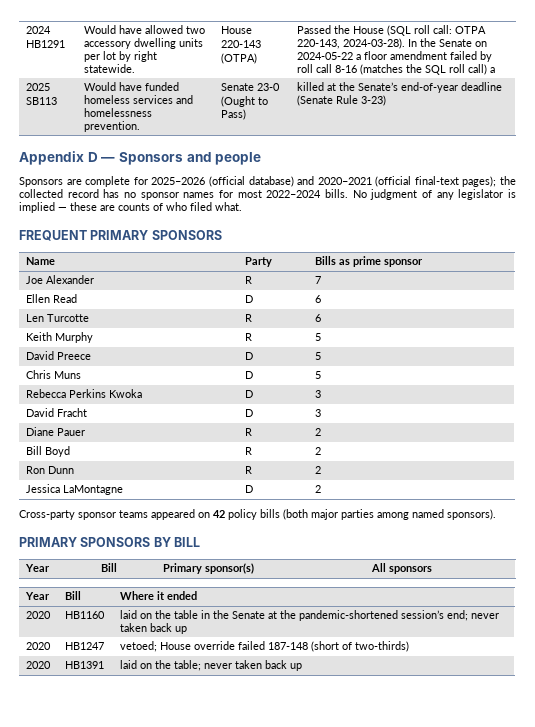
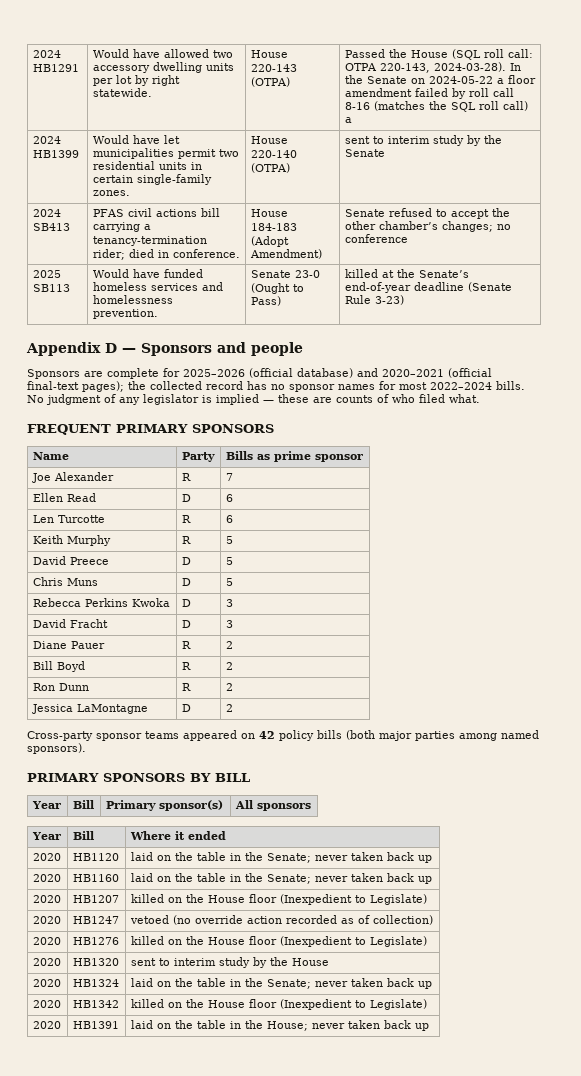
(496, 70) none -> [32,136,61,144] [32,150,79,158] [92,135,180,144] [92,148,239,159] [92,161,202,170] [92,174,212,185] [92,190,130,196] [250,136,288,144] [250,150,297,158] [250,163,290,173] [344,135,502,146] [344,149,385,157] [32,209,61,217] [32,223,70,231] [92,208,220,217] [92,222,151,232] [92,236,207,246] [92,249,240,260] [250,209,288,217] [250,223,297,231] [250,236,289,247] [249,249,322,259] [344,208,510,219] [344,221,511,232] [344,234,408,243] // 2024 HB1399 | Would have let municipalities permit two residential units in certain single-family zones. | House 220-140 (OTPA) | sent to interim study by the Senate // 2024 SB413 | PFAS civil actions bill carrying a tenancy-termination rider; died in conference. | House 184-183 (Adopt Amendment) | Senate refused to accept the other chamber’s changes; no conference
(198, 595) none -> [32,853,61,861] [72,853,119,861] [130,852,432,863] // 2020 | HB1120 | laid on the table in the Senate; never taken back up
[232,610,500,621] [120,623,188,634] [26,642,52,650] [65,642,105,650] [120,641,410,652] Senate at the pandemic-shortened session’s end; never taken back up // 2020 | HB1247 | vetoed; House override failed 187-148 (short of two-thirds) -> [266,873,432,884] [32,895,61,903] [72,895,119,903] [130,894,427,905] [32,916,61,924] [72,916,119,924] [129,915,433,925] [32,937,61,945] [72,937,119,945] [130,936,427,947] [32,958,61,966] [72,958,119,966] [130,957,329,968] [32,979,61,987] [72,979,119,987] [130,978,432,989] [32,1000,61,1008] [72,1000,119,1008] [130,999,427,1010] Senate; never taken back up // 2020 | HB1207 | killed on the House floor (Inexpedient to Legislate) // 2020 | HB1247 | vetoed (no override action recorded as of collection) // 2020 | HB1276 | killed on the House floor (Inexpedient to Legislate) // 2020 | HB1320 | sent to interim study by the House // 2020 | HB1324 | laid on the table in the Senate; never taken back up // 2020 | HB1342 | killed on the House floor (Inexpedient to Legislate)
[174,660,202,671] table; -> [196,1020,308,1031] table in the House;

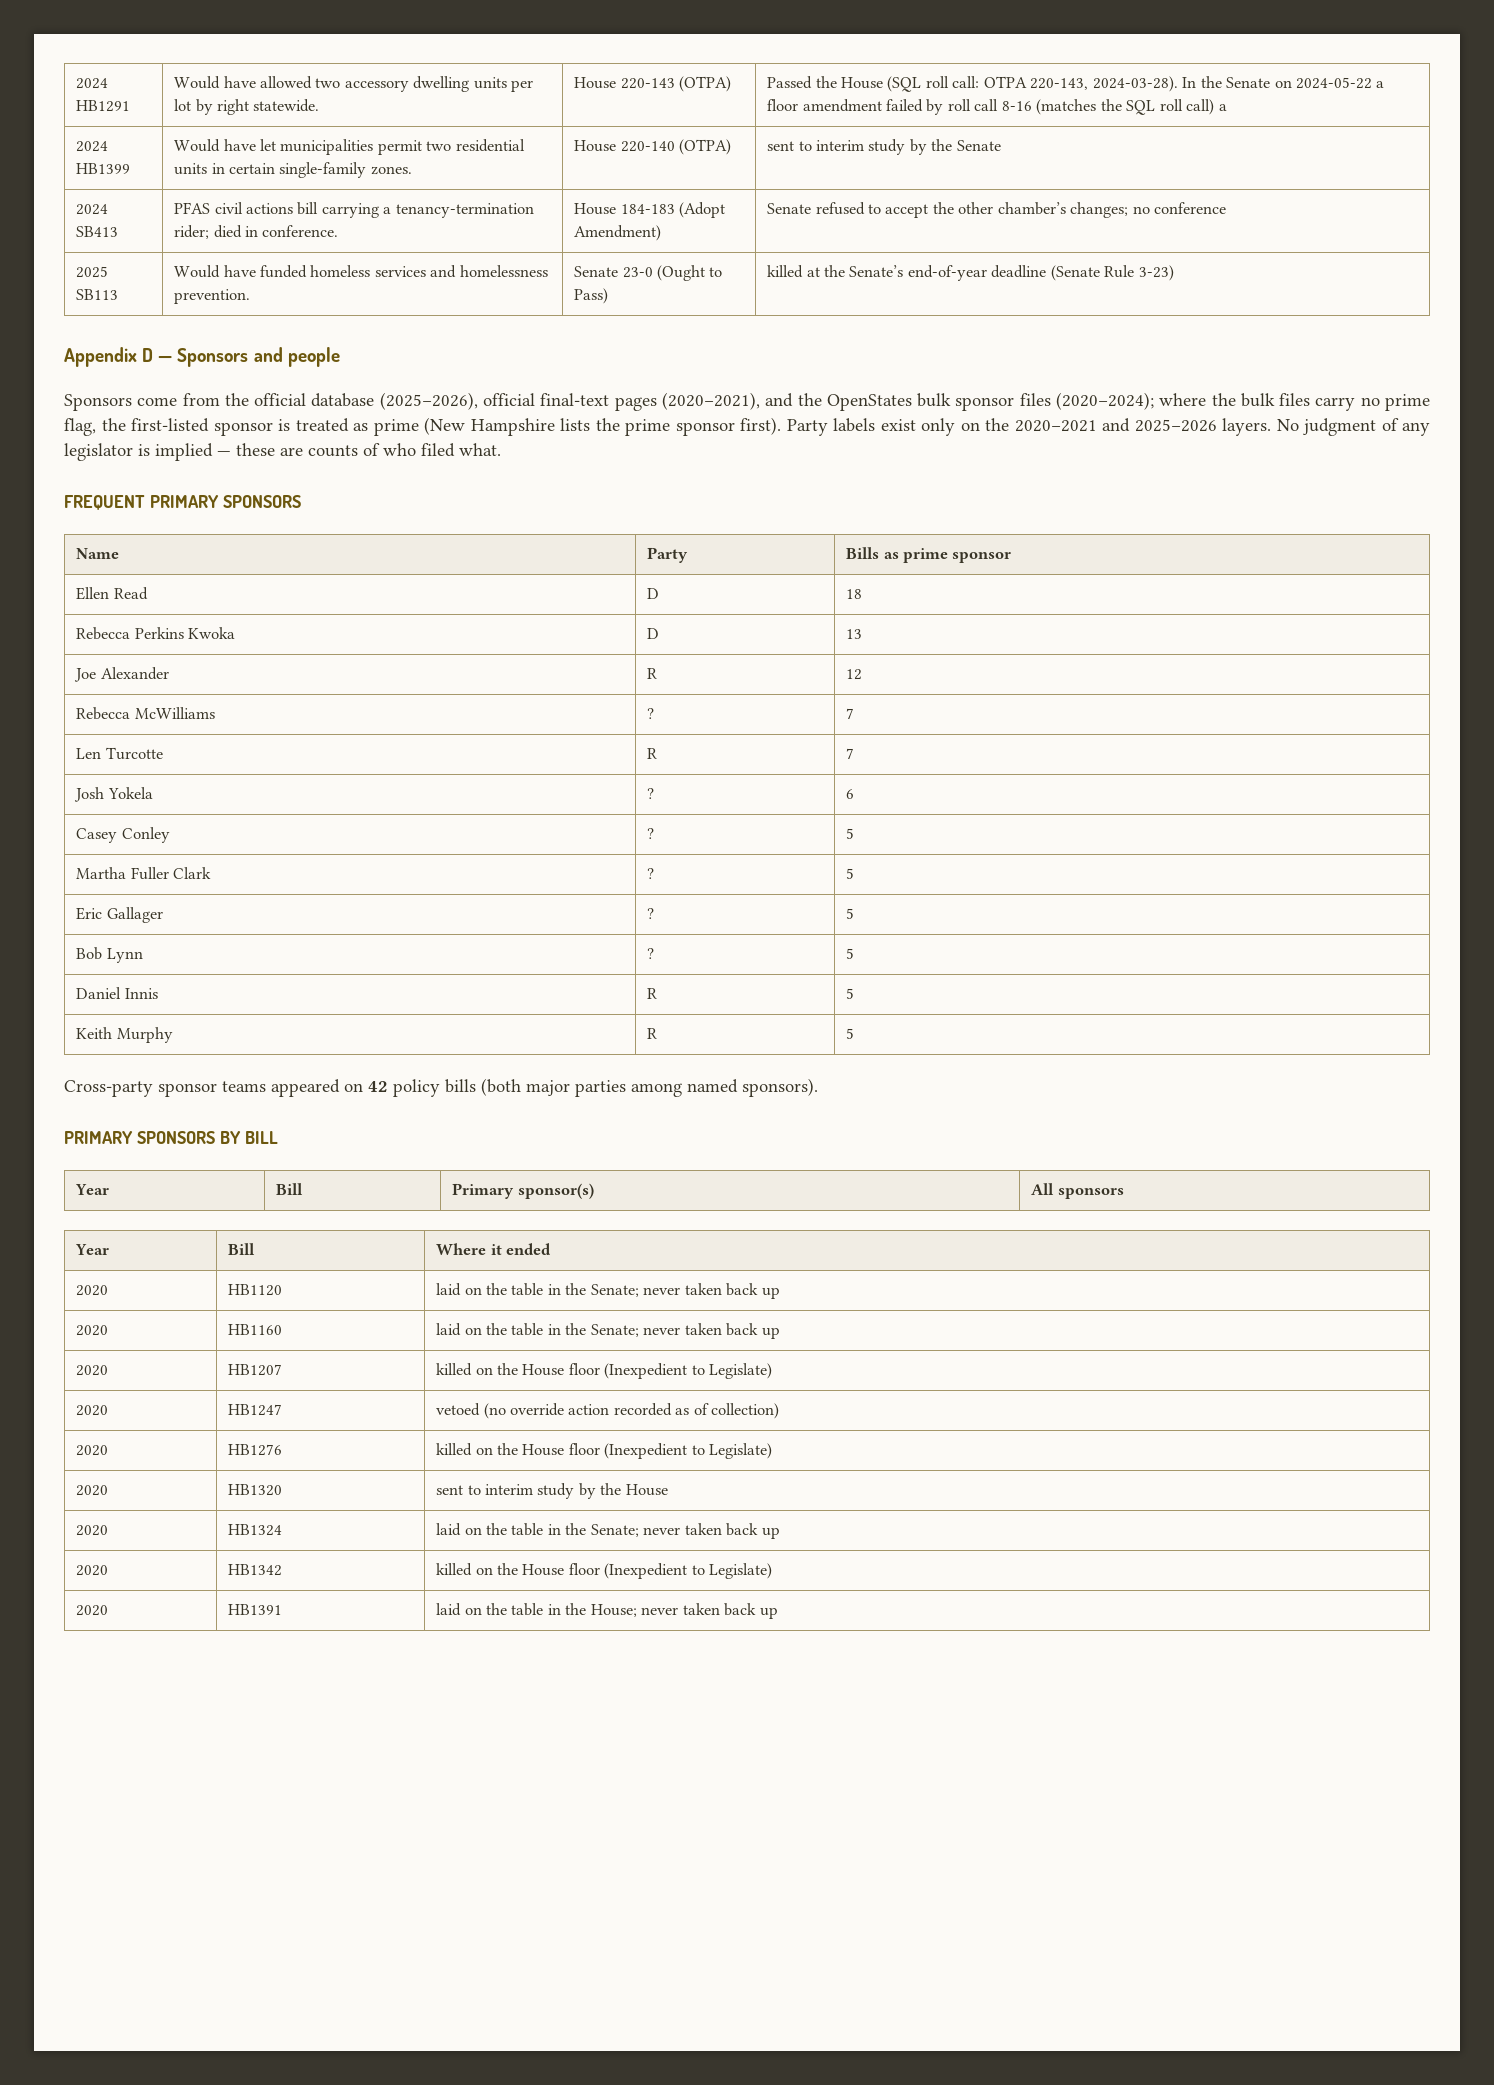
[84,368,492,379] [27,381,525,392] are complete for 2025–2026 (official database) and 2020–2021 (official final-text pages); the collected record has no sponsor names for most 2022–2024 bills. -> [137,392,1431,411] [64,417,1271,436] come from the official database (2025–2026), official final-text pages (2020–2021), and the OpenStates bulk sponsor files (2020–2024); where the bulk files carry no prime flag, the first-listed sponsor is treated as prime (New Hampshire lists the prime sponsor first). Party labels exist only on the 2020–2021 and 2025–2026 layers.
[31,472,114,483] [181,473,191,481] [225,473,233,481] [32,493,96,502] [181,494,191,502] [225,494,233,502] [32,515,105,523] [181,515,191,523] [225,515,233,523] [32,535,111,546] [181,536,191,544] [225,536,233,544] [32,556,109,565] [181,557,191,565] [225,557,233,565] [32,577,98,586] [181,578,191,586] [225,578,233,586] [32,598,170,607] [181,599,191,607] [225,599,233,607] [32,619,108,628] [181,620,191,628] [225,620,233,628] [32,641,105,649] [181,641,191,649] [225,641,233,649] [32,661,85,672] [181,662,191,670] [225,662,233,670] [32,683,89,691] [181,683,191,691] [225,683,233,691] [31,704,148,714] [181,704,191,712] [225,704,233,712] Joe Alexander | R | 7 // Ellen Read | D | 6 // Len Turcotte | R | 6 // Keith Murphy | R | 5 // David Preece | D | 5 // Chris Muns | D | 5 // Rebecca Perkins Kwoka | D | 3 // David Fracht | D | 3 // Diane Pauer | R | 2 // Bill Boyd | R | 2 // Ron Dunn | R | 2 // Jessica LaMontagne | D | 2 -> [76,587,148,600] [647,588,660,599] [846,589,863,599] [76,627,235,640] [647,628,660,639] [846,629,863,639] [74,667,169,682] [647,668,658,679] [846,669,863,680] [76,707,215,720] [647,708,655,719] [846,708,855,719] [76,747,163,760] [647,748,658,759] [846,748,855,759] [74,787,153,802] [647,788,655,799] [846,789,855,799] [76,827,170,843] [647,828,655,839] [846,828,855,839] [76,867,211,880] [647,868,655,879] [846,868,855,879] [76,907,163,923] [647,908,655,919] [846,908,855,919] [76,947,143,963] [647,948,655,959] [846,948,855,959] [76,987,158,999] [647,988,658,999] [846,988,855,999] [76,1027,173,1043] [647,1028,658,1039] [846,1028,855,1039] Ellen Read | D | 18 // Rebecca Perkins Kwoka | D | 13 // Joe Alexander | R | 12 // Rebecca McWilliams | ? | 7 // Len Turcotte | R | 7 // Josh Yokela | ? | 6 // Casey Conley | ? | 5 // Martha Fuller Clark | ? | 5 // Eric Gallager | ? | 5 // Bob Lynn | ? | 5 // Daniel Innis | R | 5 // Keith Murphy | R | 5

